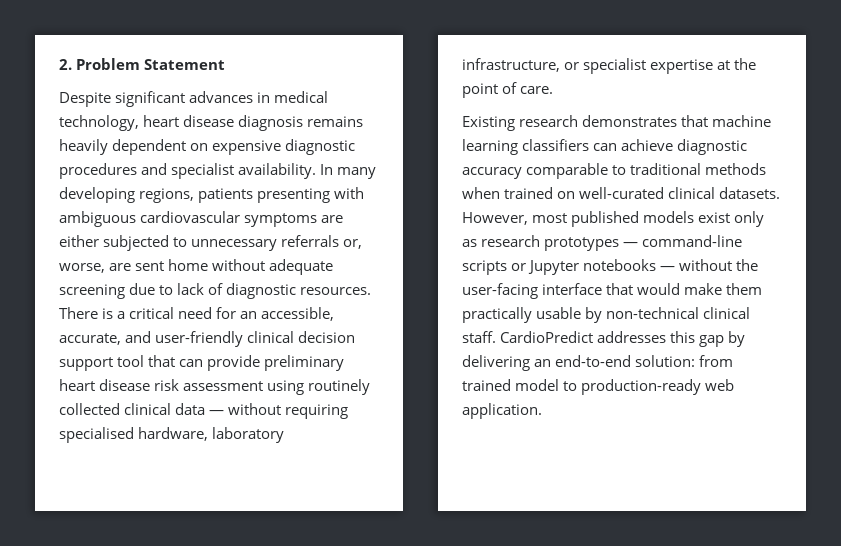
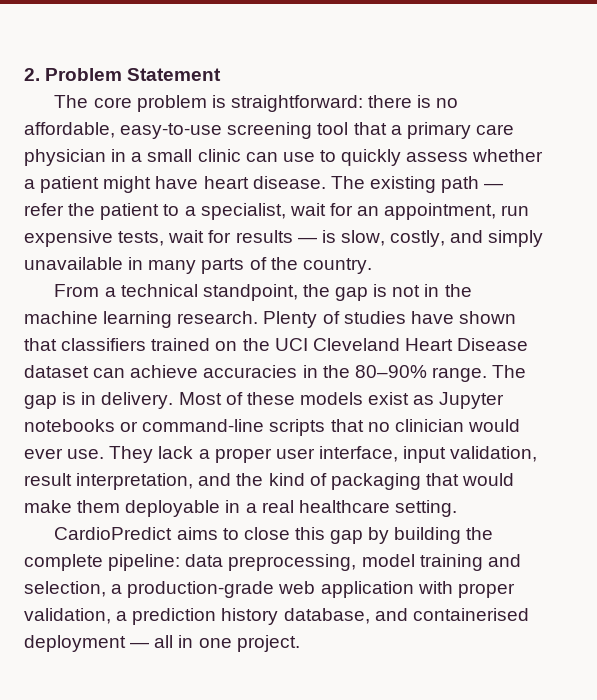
[59,91,329,107] [59,115,364,131] [59,139,356,155] [59,163,377,179] [59,187,365,203] [59,211,344,227] [59,235,363,251] [59,259,334,275] [59,283,372,299] [59,307,335,321] [59,331,356,347] [59,355,345,371] [59,379,371,395] [59,403,349,419] [59,427,285,443] [462,58,757,74] [462,82,554,98] [462,115,772,131] [462,139,748,155] [462,163,767,179] [462,187,781,199] [462,211,765,227] [462,235,743,251] [462,259,759,275] [462,283,763,299] [462,307,751,323] [462,331,746,347] [462,355,734,371] [462,379,735,395] [462,403,542,419] Despite significant advances in medical technology, heart disease diagnosis remains heavily dependent on expensive diagnostic procedures and specialist availability. In many developing regions, patients presenting with ambiguous cardiovascular symptoms are either subjected to unnecessary referrals or, worse, are sent home without adequate screening due to lack of diagnostic resources. There is a critical need for an accessible, accurate, and user-friendly clinical decision support tool that can provide preliminary heart disease risk assessment using routinely collected clinical data — without requiring specialised hardware, laboratory infrastructure, or specialist expertise at the point of care. // Existing research demonstrates that machine learning classifiers can achieve diagnostic accuracy comparable to traditional methods when trained on well-curated clinical datasets. However, most published models exist only as research prototypes — command-line scripts or Jupyter notebooks — without the user-facing interface that would make them practically usable by non-technical clinical staff. CardioPredict addresses this gap by delivering an end-to-end solution: from trained model to production-ready web application. -> [54,95,459,112] [24,122,514,139] [24,149,544,166] [24,176,504,193] [24,203,530,220] [24,230,544,247] [24,257,372,274] [54,284,472,301] [24,311,516,328] [24,338,529,351] [24,365,527,382] [24,392,505,409] [24,419,520,436] [24,446,538,463] [24,473,515,490] [24,500,457,517] [54,527,494,544] [24,554,521,571] [24,581,515,598] [24,608,529,625] [24,635,300,652] The core problem is straightforward: there is no affordable, easy-to-use screening tool that a primary care physician in a small clinic can use to quickly assess whether a patient might have heart disease. The existing path — refer the patient to a specialist, wait for an appointment, run expensive tests, wait for results — is slow, costly, and simply unavailable in many parts of the country. // From a technical standpoint, the gap is not in the machine learning research. Plenty of studies have shown that classifiers trained on the UCI Cleveland Heart Disease dataset can achieve accuracies in the 80–90% range. The gap is in delivery. Most of these models exist as Jupyter notebooks or command-line scripts that no clinician would ever use. They lack a proper user interface, input validation, result interpretation, and the kind of packaging that would make them deployable in a real healthcare setting. // CardioPredict aims to close this gap by building the complete pipeline: data preprocessing, model training and selection, a production-grade web application with proper validation, a prediction history database, and containerised deployment — all in one project.

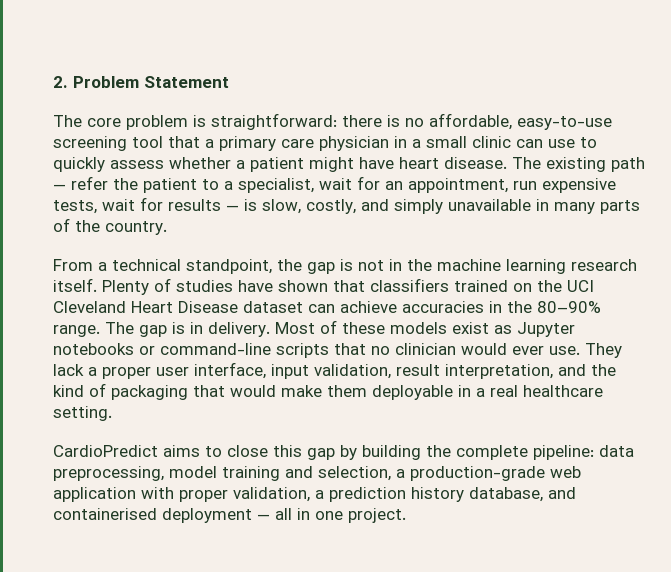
[177,311,259,324] research. -> [571,259,637,271] [53,278,97,292] research itself.

